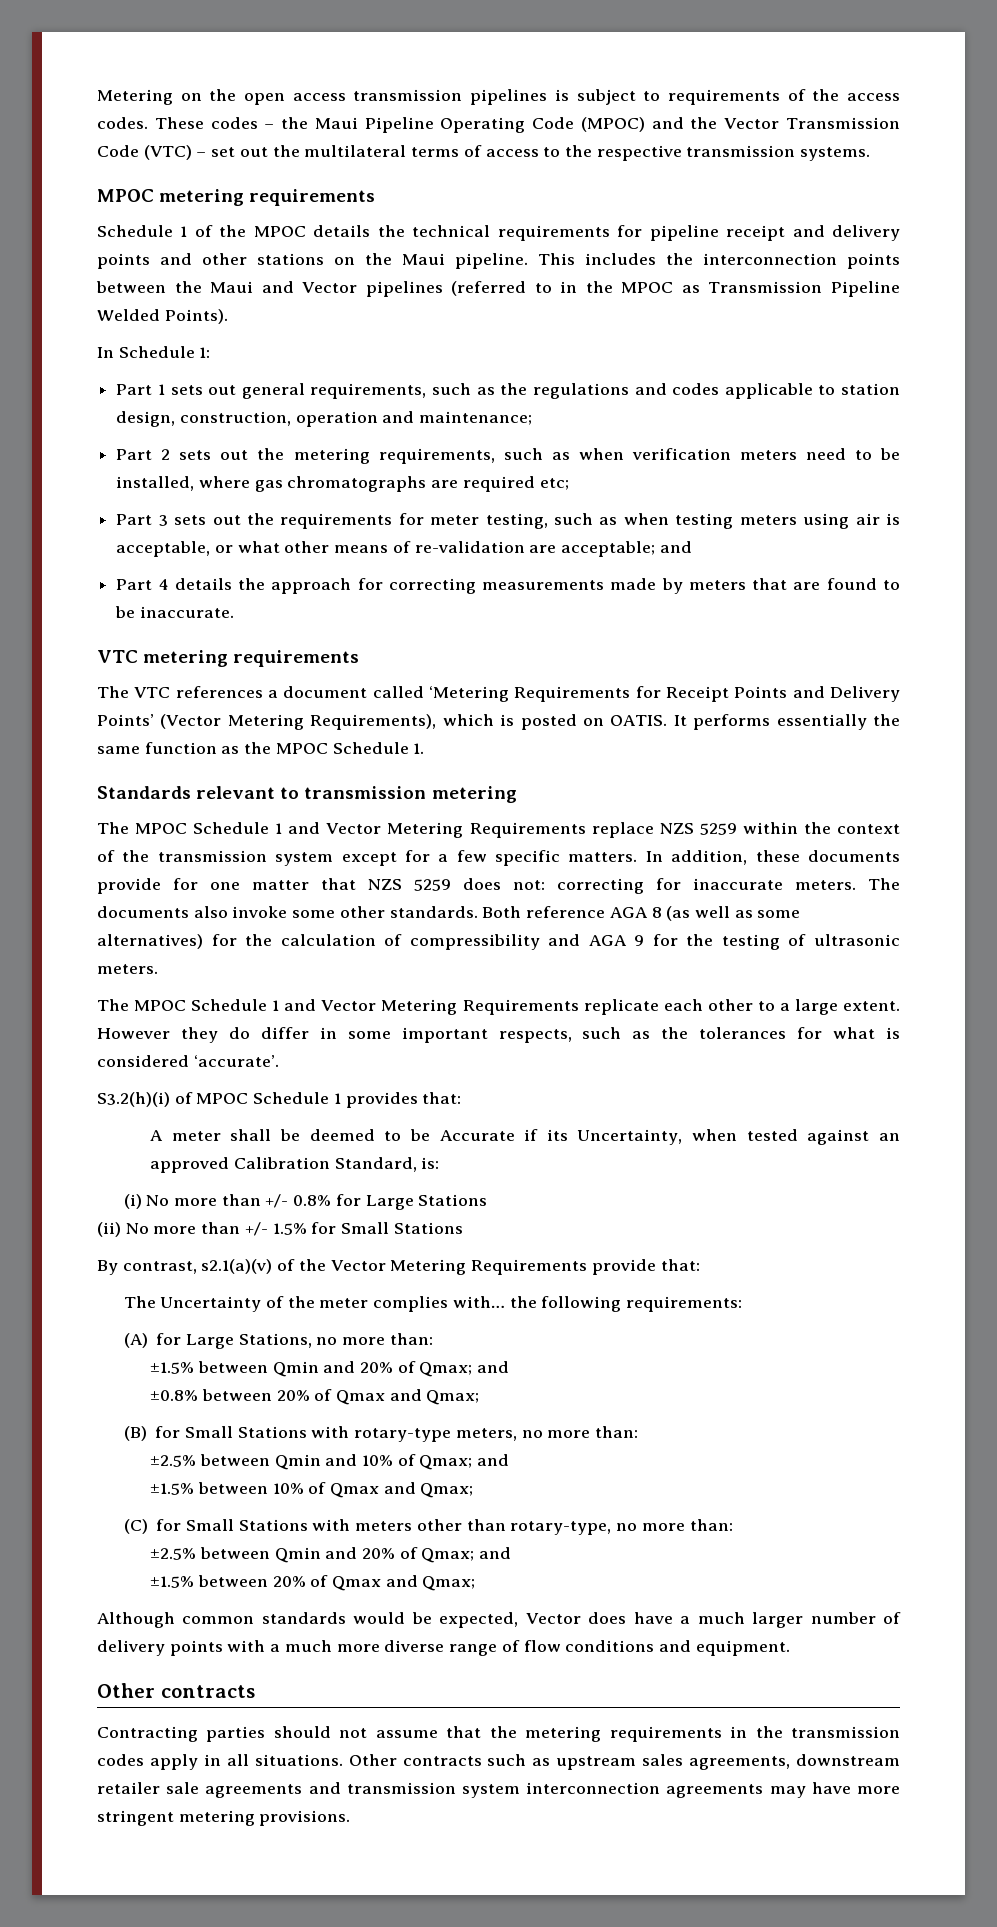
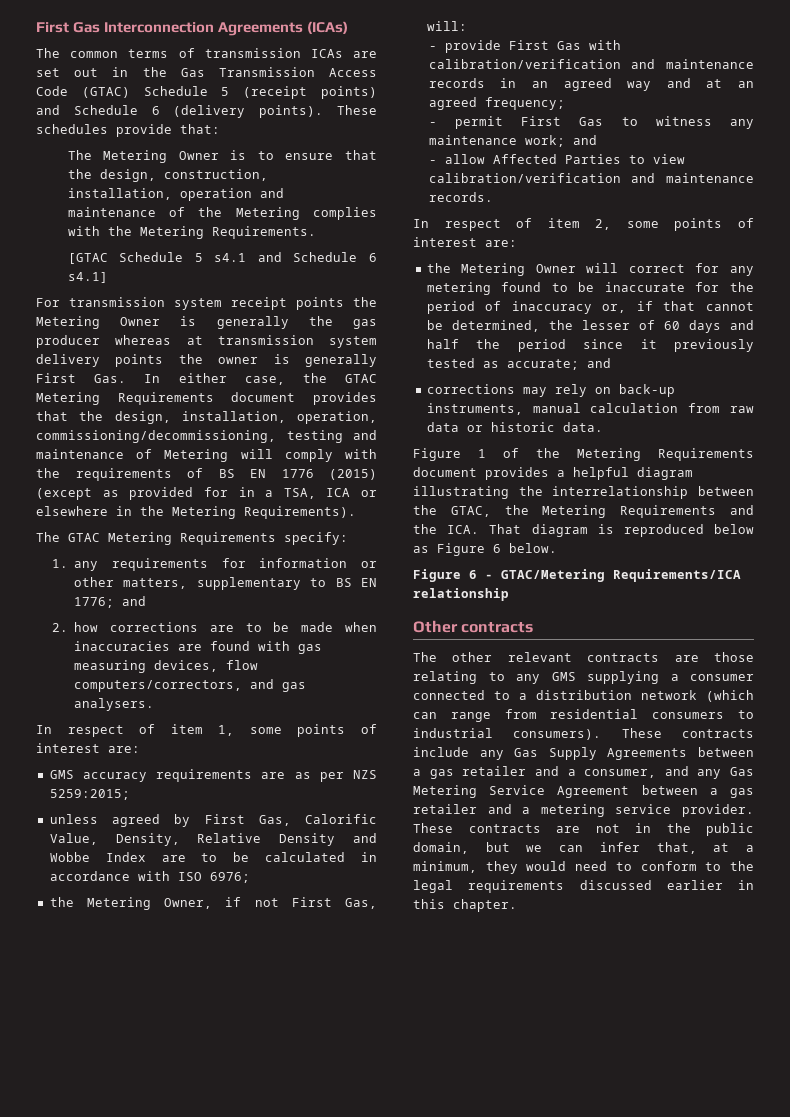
[97,89,901,105] [97,117,901,133] [97,145,871,161] [97,189,376,206] [97,225,900,241] [97,253,900,269] [96,281,900,297] [97,309,228,324] [97,346,211,358] [116,383,900,399] [116,411,533,427] [116,448,901,464] [116,476,569,492] [116,513,900,529] [116,541,692,557] [116,578,900,594] [115,606,234,618] [97,650,360,667] [97,686,901,702] [97,714,900,730] [97,742,425,754] [97,786,517,803] [97,822,900,838] [97,850,900,866] [97,878,900,894] [97,906,801,921] [97,934,901,950] [97,964,158,974] [97,999,900,1015] [97,1027,901,1043] [97,1055,279,1067] [97,1092,462,1108] [150,1129,900,1145] [150,1157,440,1173] [123,1194,488,1210] [97,1222,463,1237] [97,1259,700,1275] [123,1296,743,1312] [123,1333,433,1349] [150,1361,510,1377] [150,1389,480,1405] [123,1426,639,1442] [150,1454,510,1470] [150,1482,474,1498] [123,1519,733,1535] [150,1547,512,1563] [150,1575,476,1591] [97,1612,901,1628] [97,1640,790,1656] [97,1683,255,1698] [97,1726,900,1742] [97,1754,900,1770] [97,1782,901,1798] [97,1810,351,1826] Metering on the open access transmission pipelines is subject to requirements of the access codes. These codes – the Maui Pipeline Operating Code (MPOC) and the Vector Transmission Code (VTC) – set out the multilateral terms of access to the respective transmission systems. // MPOC metering requirements // Schedule 1 of the MPOC details the technical requirements for pipeline receipt and delivery points and other stations on the Maui pipeline. This includes the interconnection points between the Maui and Vector pipelines (referred to in the MPOC as Transmission Pipeline Welded Points). // In Schedule 1: // Part 1 sets out general requirements, such as the regulations and codes applicable to station design, construction, operation and maintenance; // Part 2 sets out the metering requirements, such as when verification meters need to be installed, where gas chromatographs are required etc; // Part 3 sets out the requirements for meter testing, such as when testing meters using air is acceptable, or what other means of re-validation are acceptable; and // Part 4 details the approach for correcting measurements made by meters that are found to be inaccurate. // VTC metering requirements // The VTC references a document called ‘Metering Requirements for Receipt Points and Delivery Points’ (Vector Metering Requirements), which is posted on OATIS. It performs essentially the same function as the MPOC Schedule 1. // Standards relevant to transmission metering // The MPOC Schedule 1 and Vector Metering Requirements replace NZS 5259 within the context of the transmission system except for a few specific matters. In addition, these documents provide for one matter that NZS 5259 does not: correcting for inaccurate meters. The documents also invoke some other standards. Both reference AGA 8 (as well as some alternatives) for the calculation of compressibility and AGA 9 for the testing of ultrasonic meters. // The MPOC Schedule 1 and Vector Metering Requirements replicate each other to a large extent. However they do differ in some important respects, such as the tolerances for what is considered ‘accurate’. // S3.2(h)(i) of MPOC Schedule 1 provides that: // A meter shall be deemed to be Accurate if its Uncertainty, when tested against an approved Calibration Standard, is: // (i) No more than +/- 0.8% for Large Stations // (ii) No more than +/- 1.5% for Small Stations // By contrast, s2.1(a)(v) of the Vector Metering Requirements provide that: // The Uncertainty of the meter complies with… the following requirements: // (A) for Large Stations, no more than: // ±1.5% between Qmin and 20% of Qmax; and // ±0.8% between 20% of Qmax and Qmax; // (B) for Small Stations with rotary-type meters, no more than: // ±2.5% between Qmin and 10% of Qmax; and // ±1.5% between 10% of Qmax and Qmax; // (C) for Small Stations with meters other than rotary-type, no more than: // ±2.5% between Qmin and 20% of Qmax; and // ±1.5% between 20% of Qmax and Qmax; // Although common standards would be expected, Vector does have a much larger number of delivery points with a much more diverse range of flow conditions and equipment. // Other contracts // Contracting parties should not assume that the metering requirements in the transmission codes apply in all situations. Other contracts such as upstream sales agreements, downstream retailer sale agreements and transmission system interconnection agreements may have more stringent metering provisions. -> [36,21,349,36] [36,48,377,58] [36,67,377,77] [36,86,378,99] [36,105,378,118] [36,124,220,137] [67,150,377,163] [67,169,268,182] [67,188,284,201] [67,207,377,220] [67,226,316,239] [67,252,377,264] [67,272,108,283] [36,297,377,310] [36,316,377,329] [36,335,377,348] [36,354,377,367] [36,373,377,385] [36,392,377,405] [36,411,377,424] [36,430,377,443] [36,449,377,462] [36,468,377,481] [36,487,377,500] [36,506,356,519] [36,532,348,545] [51,558,377,571] [74,577,377,590] [74,596,147,608] [51,622,378,632] [74,641,323,654] [74,660,259,673] [74,679,307,692] [74,698,155,711] [36,724,377,737] [36,743,140,753] [49,769,377,782] [49,789,130,800] [49,814,377,827] [49,833,377,846] [49,852,377,862] [49,871,250,883] [49,897,377,910] [426,21,467,31] [428,40,621,53] [428,59,754,69] [428,78,754,91] [428,97,565,110] [428,116,754,129] [428,135,597,147] [428,154,685,164] [428,173,754,183] [428,192,493,202] [413,218,754,231] [413,237,517,247] [426,263,754,276] [426,282,754,295] [426,301,754,314] [426,320,754,333] [426,339,754,352] [426,358,611,370] [426,384,675,397] [426,403,754,415] [426,422,603,432] [413,448,754,461] [413,467,693,480] [413,486,754,499] [413,505,754,518] [413,524,754,537] [413,543,557,556] [413,569,741,582] [413,588,509,601] [413,620,534,633] [413,652,754,662] [413,671,754,684] [413,690,754,702] [413,709,754,722] [413,728,754,740] [413,747,754,760] [413,766,754,779] [413,785,754,798] [413,804,754,817] [413,823,754,836] [413,842,754,854] [413,861,754,874] [413,880,754,893] [413,899,517,912] First Gas Interconnection Agreements (ICAs) // The common terms of transmission ICAs are set out in the Gas Transmission Access Code (GTAC) Schedule 5 (receipt points) and Schedule 6 (delivery points). These schedules provide that: // The Metering Owner is to ensure that the design, construction, installation, operation and maintenance of the Metering complies with the Metering Requirements. // [GTAC Schedule 5 s4.1 and Schedule 6 s4.1] // For transmission system receipt points the Metering Owner is generally the gas producer whereas at transmission system delivery points the owner is generally First Gas. In either case, the GTAC Metering Requirements document provides that the design, installation, operation, commissioning/decommissioning, testing and maintenance of Metering will comply with the requirements of BS EN 1776 (2015) (except as provided for in a TSA, ICA or elsewhere in the Metering Requirements). // The GTAC Metering Requirements specify: // 1. any requirements for information or other matters, supplementary to BS EN 1776; and // 2. how corrections are to be made when inaccuracies are found with gas measuring devices, flow computers/correctors, and gas analysers. // In respect of item 1, some points of interest are: // GMS accuracy requirements are as per NZS 5259:2015; // unless agreed by First Gas, Calorific Value, Density, Relative Density and Wobbe Index are to be calculated in accordance with ISO 6976; // the Metering Owner, if not First Gas, will: // - provide First Gas with calibration/verification and maintenance records in an agreed way and at an agreed frequency; // - permit First Gas to witness any maintenance work; and // - allow Affected Parties to view calibration/verification and maintenance records. // In respect of item 2, some points of interest are: // the Metering Owner will correct for any metering found to be inaccurate for the period of inaccuracy or, if that cannot be determined, the lesser of 60 days and half the period since it previously tested as accurate; and // corrections may rely on back-up instruments, manual calculation from raw data or historic data. // Figure 1 of the Metering Requirements document provides a helpful diagram illustrating the interrelationship between the GTAC, the Metering Requirements and the ICA. That diagram is reproduced below as Figure 6 below. // Figure 6 - GTAC/Metering Requirements/ICA relationship // Other contracts // The other relevant contracts are those relating to any GMS supplying a consumer connected to a distribution network (which can range from residential consumers to industrial consumers). These contracts include any Gas Supply Agreements between a gas retailer and a consumer, and any Gas Metering Service Agreement between a gas retailer and a metering service provider. These contracts are not in the public domain, but we can infer that, at a minimum, they would need to conform to the legal requirements discussed earlier in this chapter.

